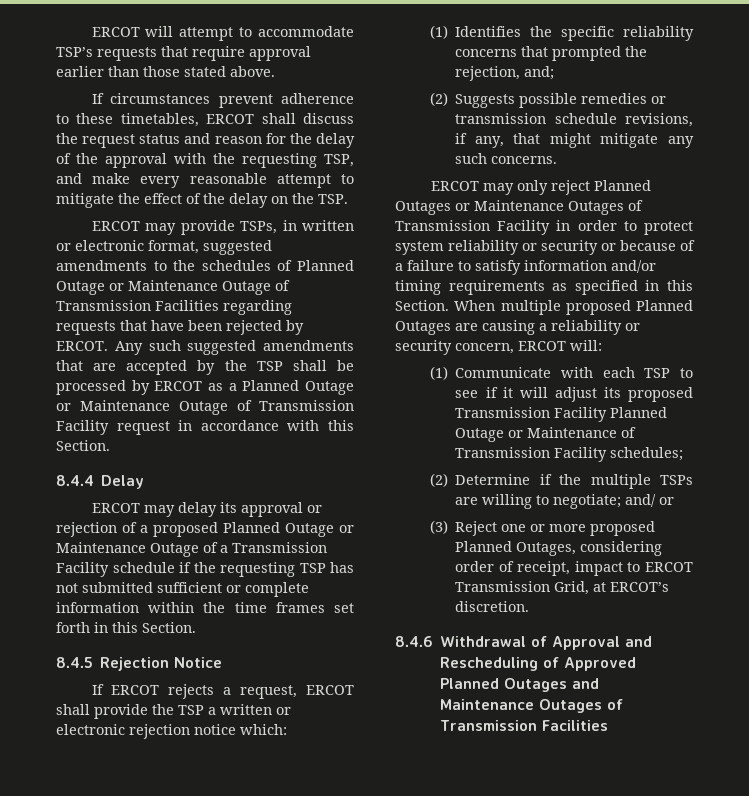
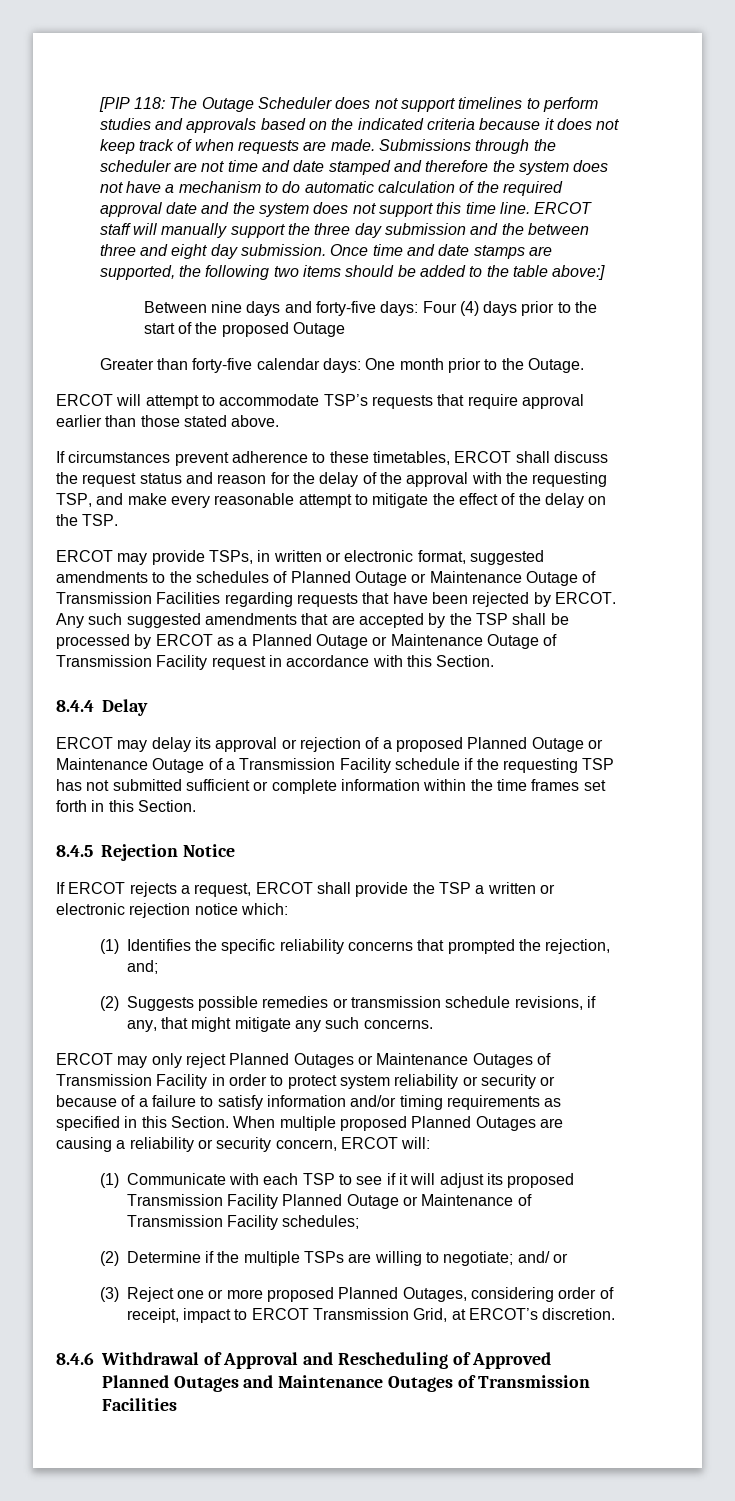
(91, 32) none -> [98,97,599,112] [99,118,620,133] [99,139,556,154] [99,160,609,175] [99,181,564,196] [99,202,593,217] [99,223,590,238] [99,244,553,259] [99,265,606,280] [143,301,598,316] [143,322,345,337] [99,358,585,373] [PIP 118: The Outage Scheduler does not support timelines to perform studies and approvals based on the indicated criteria because it does not keep track of when requests are made. Submissions through the scheduler are not time and date stamped and therefore the system does not have a mechanism to do automatic calculation of the required approval date and the system does not support this time line. ERCOT staff will manually support the three day submission and the between three and eight day submission. Once time and date stamps are supported, the following two items should be added to the table above:] // Between nine days and forty-five days: Four (4) days prior to the start of the proposed Outage // Greater than forty-five calendar days: One month prior to the Outage. //

